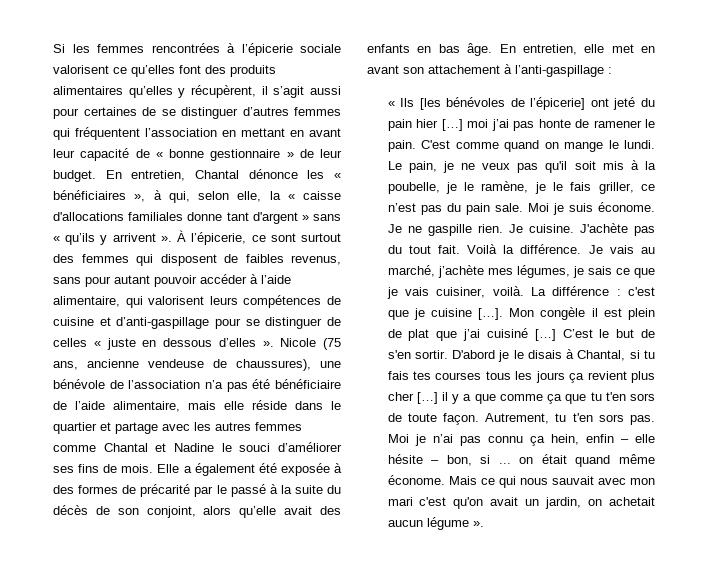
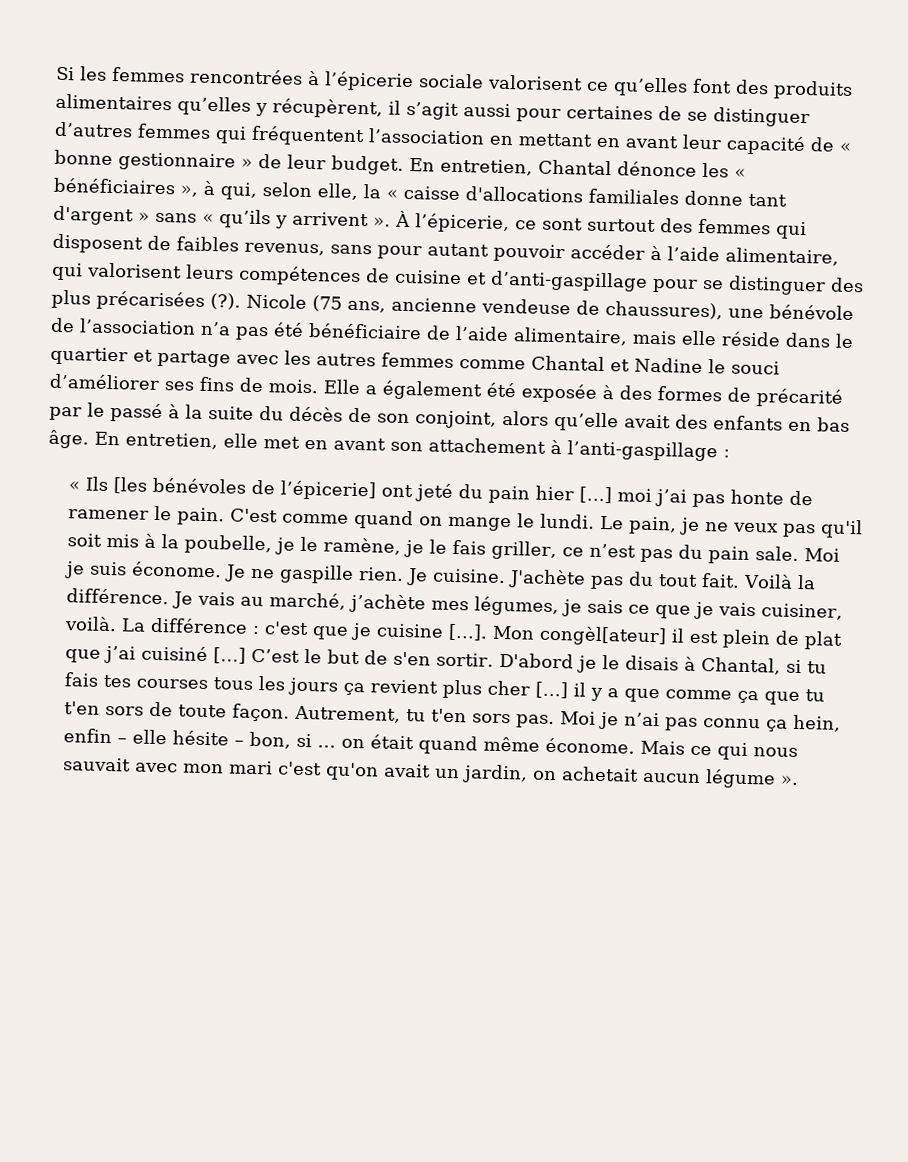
[326,317,341,326] [53,338,274,350] de celles « juste en dessous d’elles ». -> [830,277,864,293] [51,289,241,311] des plus précarisées (?).
[540,307,586,320] congèle -> [539,625,668,647] congèl[ateur]

